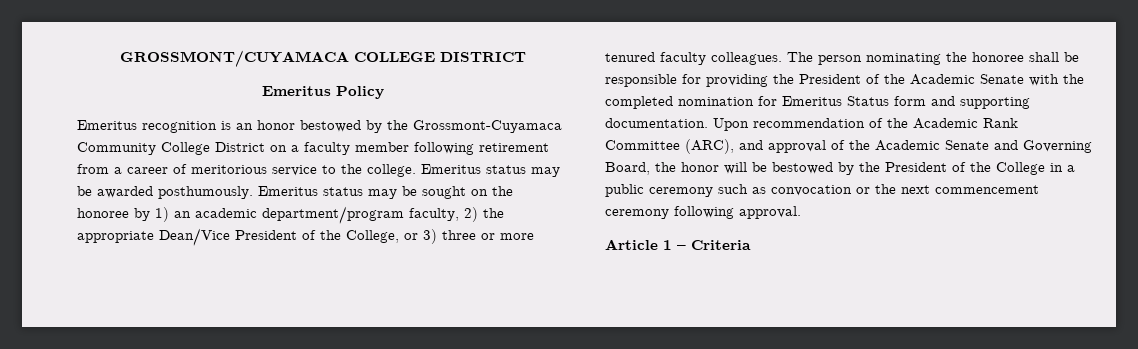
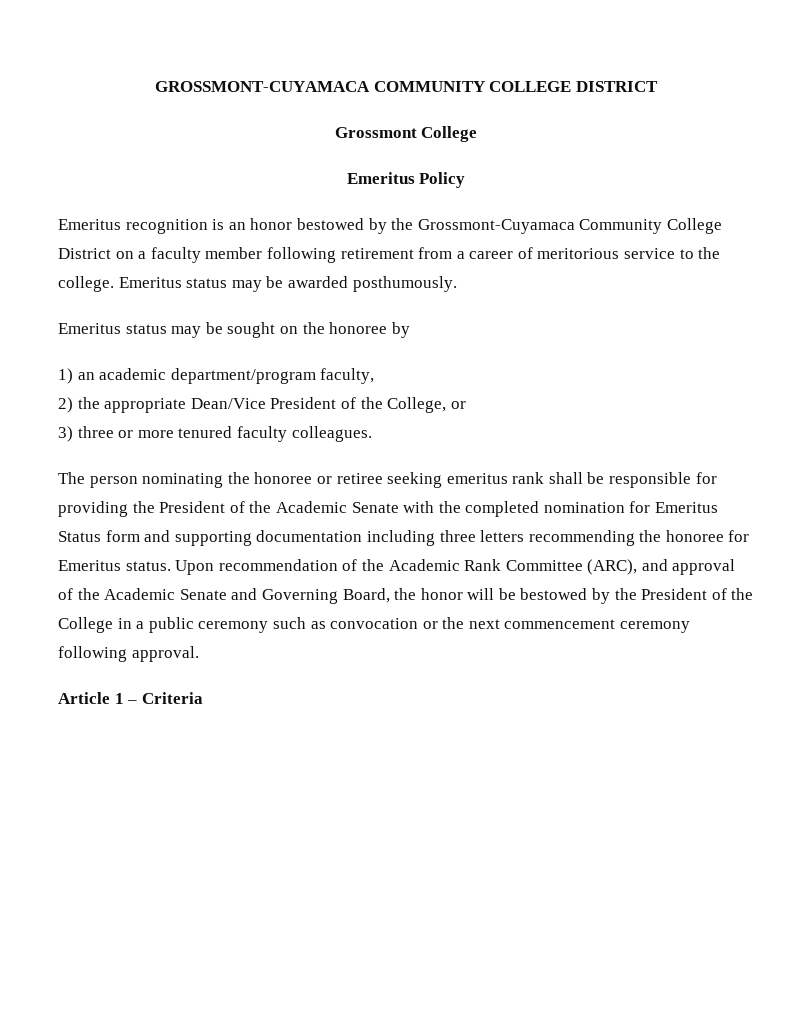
[120,50,349,67] GROSSMONT/CUYAMACA -> [155,81,485,92] GROSSMONT-CUYAMACA COMMUNITY
(526, 57) none -> [334,126,478,142] // Grossmont College
(253, 192) none -> (457, 284) //
(150, 214) none -> (410, 330) //
(459, 214) none -> (375, 376) //
(418, 236) none -> (466, 405) //
(782, 58) none -> (372, 434) //
(1024, 57) none -> [316,472,545,488] or retiree seeking emeritus rank
[605,118,708,128] documentation. -> [256,530,750,546] [58,560,171,571] documentation including three letters recommending the honoree for Emeritus status.

